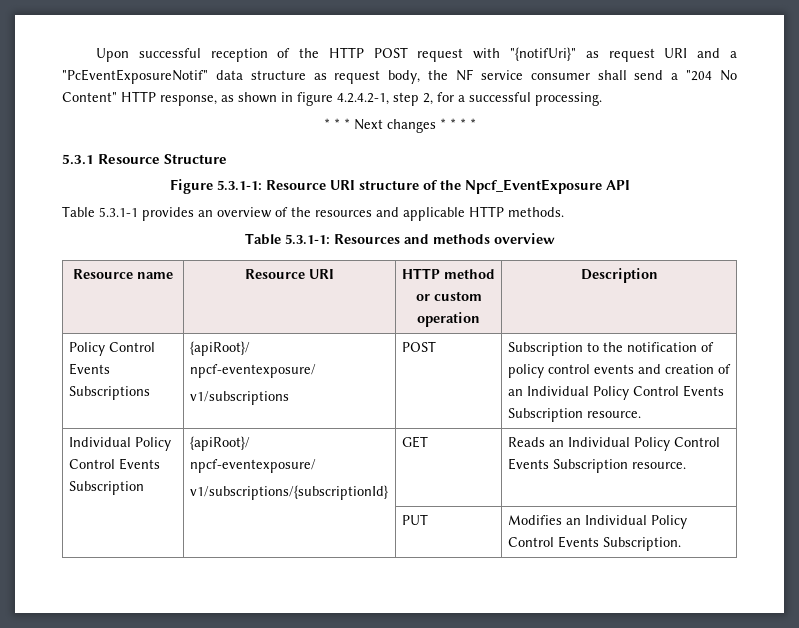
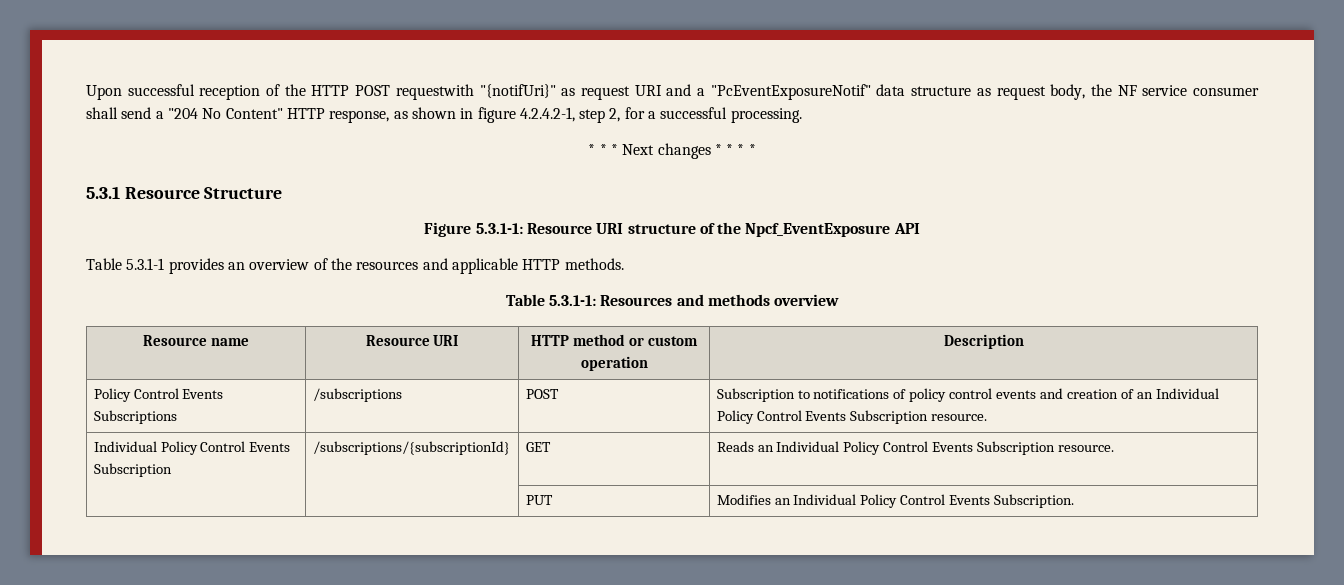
[417,48,501,62] request with -> [395,84,474,100] requestwith
[189,341,250,356] [189,364,316,378] [189,391,289,405] {apiRoot}/ // npcf-eventexposure/ // v1/subscriptions -> [312,388,402,402] /subscriptions
[602,342,697,352] the notification -> [813,389,890,399] notifications
[189,436,250,451] [189,459,316,473] [189,485,388,500] {apiRoot}/ // npcf-eventexposure/ // v1/subscriptions/{subscriptionId} -> [312,441,510,455] /subscriptions/{subscriptionId}

